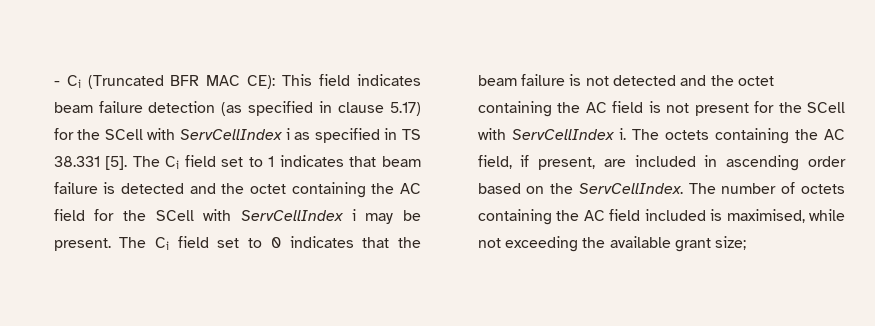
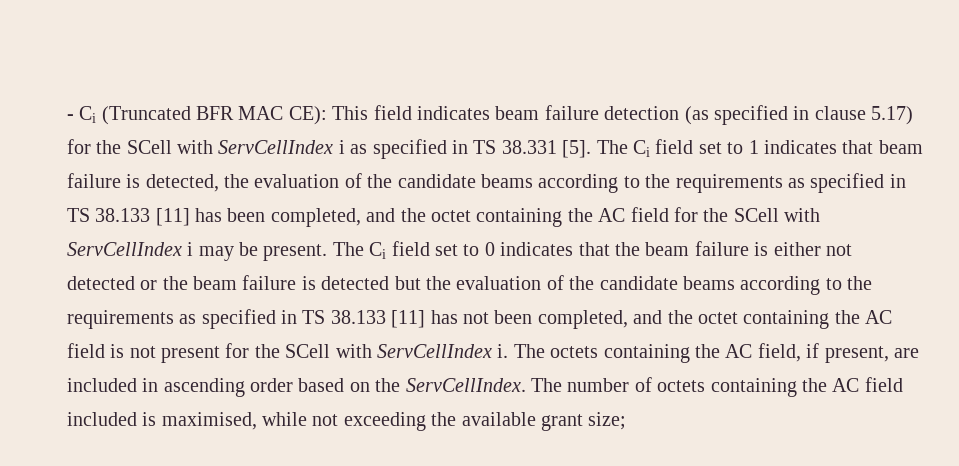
[121,183,185,194] detected -> [145,173,906,193] [66,208,361,227] detected, the evaluation of the candidate beams according to the requirements as specified in TS 38.133 [11] has been completed,
(582, 80) none -> [773,242,821,256] either
(676, 80) none -> [140,275,873,295] [66,309,628,329] or the beam failure is detected but the evaluation of the candidate beams according to the requirements as specified in TS 38.133 [11] has not been completed,

